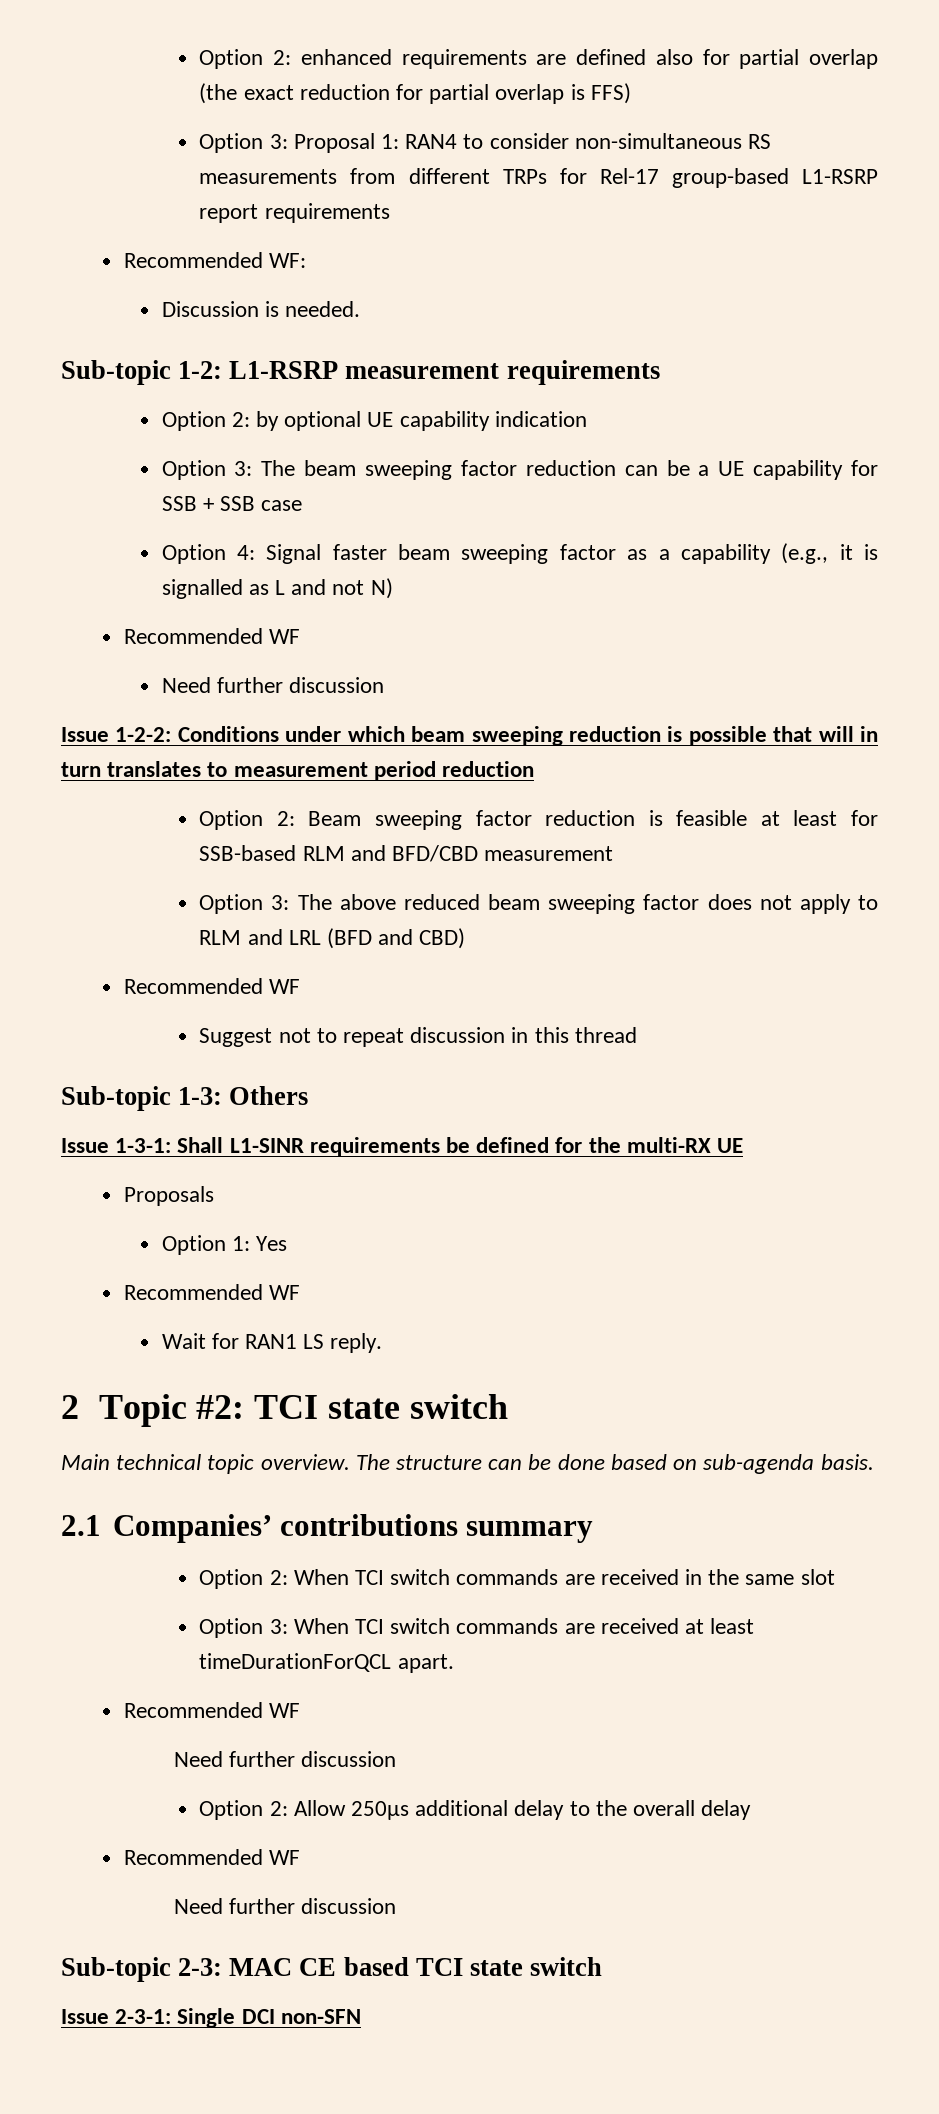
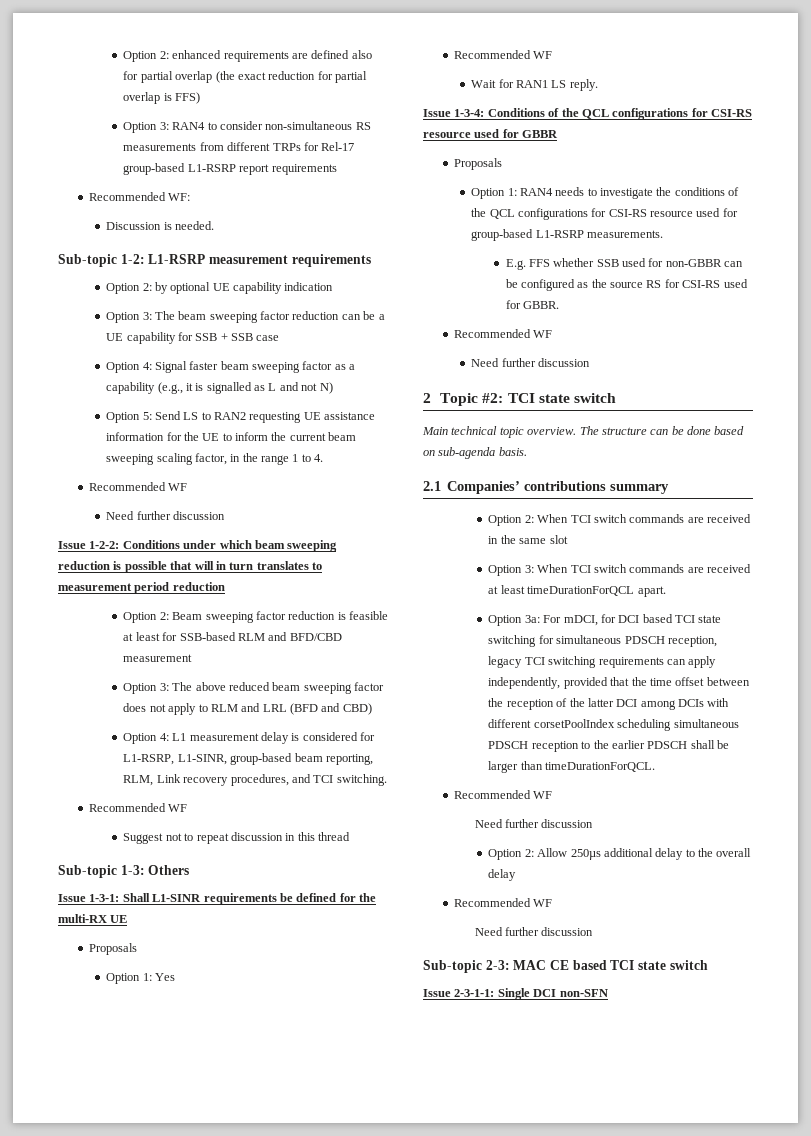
[293,133,399,153] Proposal 1: -> (169, 126) none
(393, 588) none -> [106,411,376,423] [106,432,357,441] [106,453,324,465] // Option 5: Send LS to RAN2 requesting UE assistance information for the UE to inform the current beam sweeping scaling factor, in the range 1 to 4.
(466, 938) none -> [123,732,375,744] [123,753,373,765] [123,774,387,786] // Option 4: L1 measurement delay is considered for L1-RSRP, L1-SINR, group-based beam reporting, RLM, Link recovery procedures, and TCI switching.
(383, 1343) none -> [423,108,752,120] [423,129,559,138] [453,158,502,170] [471,187,740,199] [471,208,738,220] [471,229,663,241] [505,258,744,270] [505,279,748,291] [505,300,559,309] [453,329,553,338] [471,358,590,367] // Issue 1-3-4: Conditions of the QCL configurations for CSI-RS resource used for GBBR // Proposals // Option 1: RAN4 needs to investigate the conditions of the QCL configurations for CSI-RS resource used for group-based L1-RSRP measurements. // E.g. FFS whether SSB used for non-GBBR can be configured as the source RS for CSI-RS used for GBBR. // Recommended WF // Need further discussion
(454, 1663) none -> [488,614,722,626] [488,635,717,647] [488,656,717,668] [488,677,750,689] [488,698,730,710] [488,719,739,731] [488,740,729,752] [488,761,656,773] // Option 3a: For mDCI, for DCI based TCI state switching for simultaneous PDSCH reception, legacy TCI switching requirements can apply independently, provided that the time offset between the reception of the latter DCI among DCIs with different corsetPoolIndex scheduling simultaneous PDSCH reception to the earlier PDSCH shall be larger than timeDurationForQCL.
[115,2009,172,2024] 2-3-1: -> [454,989,495,997] 2-3-1-1:

